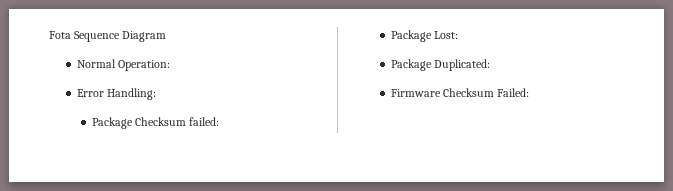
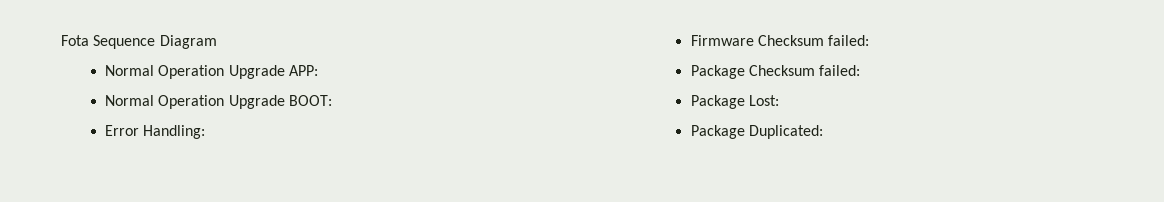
[118,60,171,71] Operation: -> [158,65,319,79] [105,95,333,109] Operation Upgrade APP: // Normal Operation Upgrade BOOT:
(157, 94) none -> [690,35,870,46] // Firmware Checksum failed:
[390,88,530,97] // Firmware Checksum Failed: -> (823, 132) none

